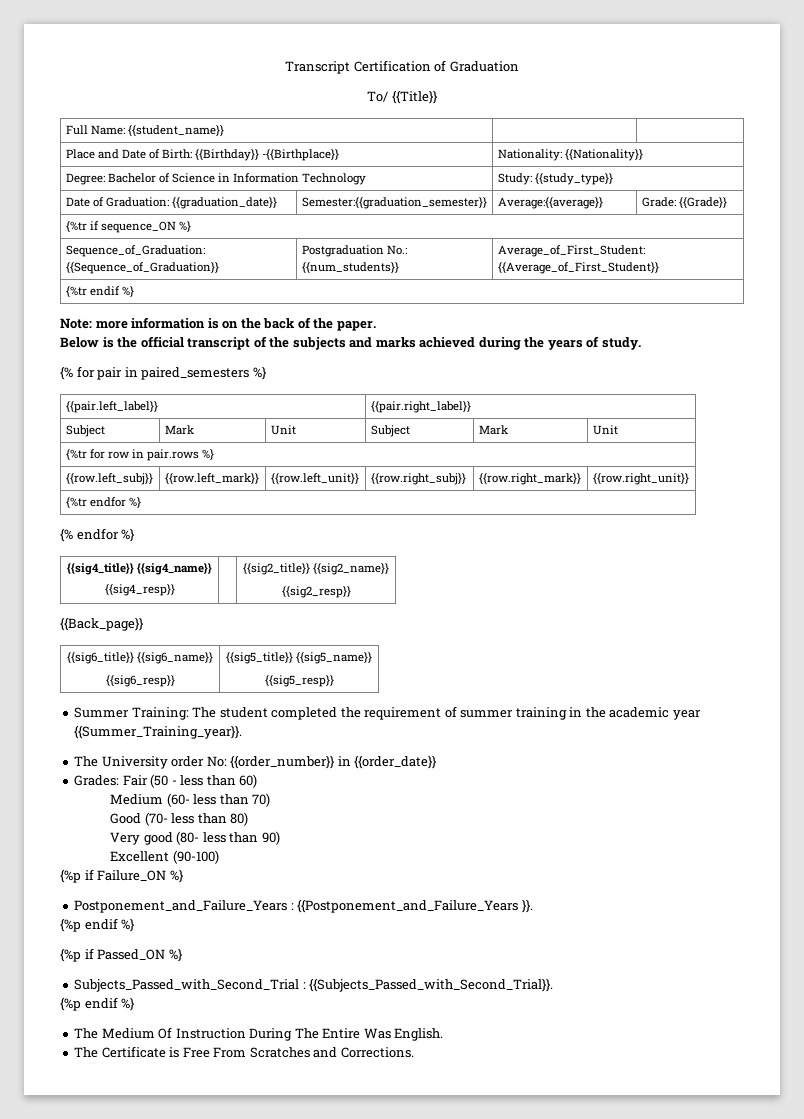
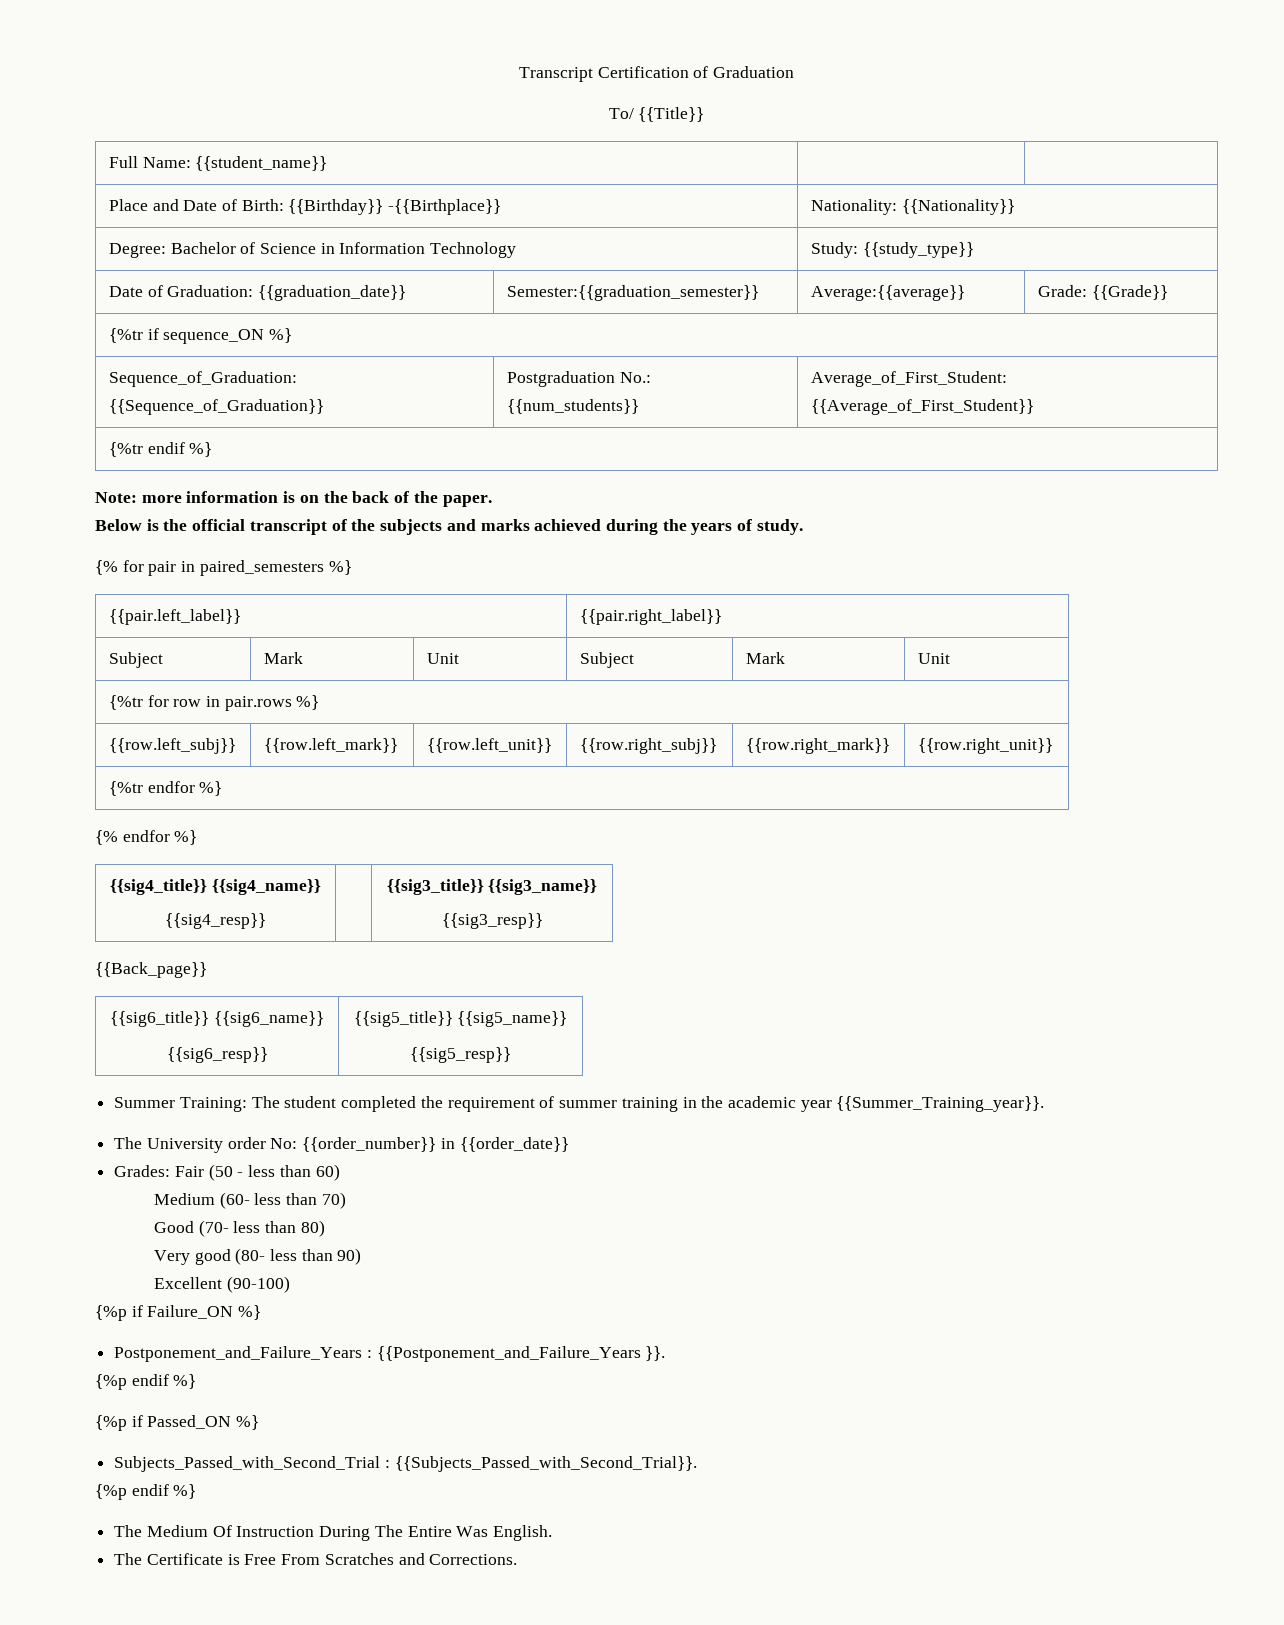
[242,563,390,575] [281,586,351,598] {{sig2_title}} {{sig2_name}} // {{sig2_resp}} -> [386,879,598,895] [441,913,543,929] {{sig3_title}} {{sig3_name}} // {{sig3_resp}}

